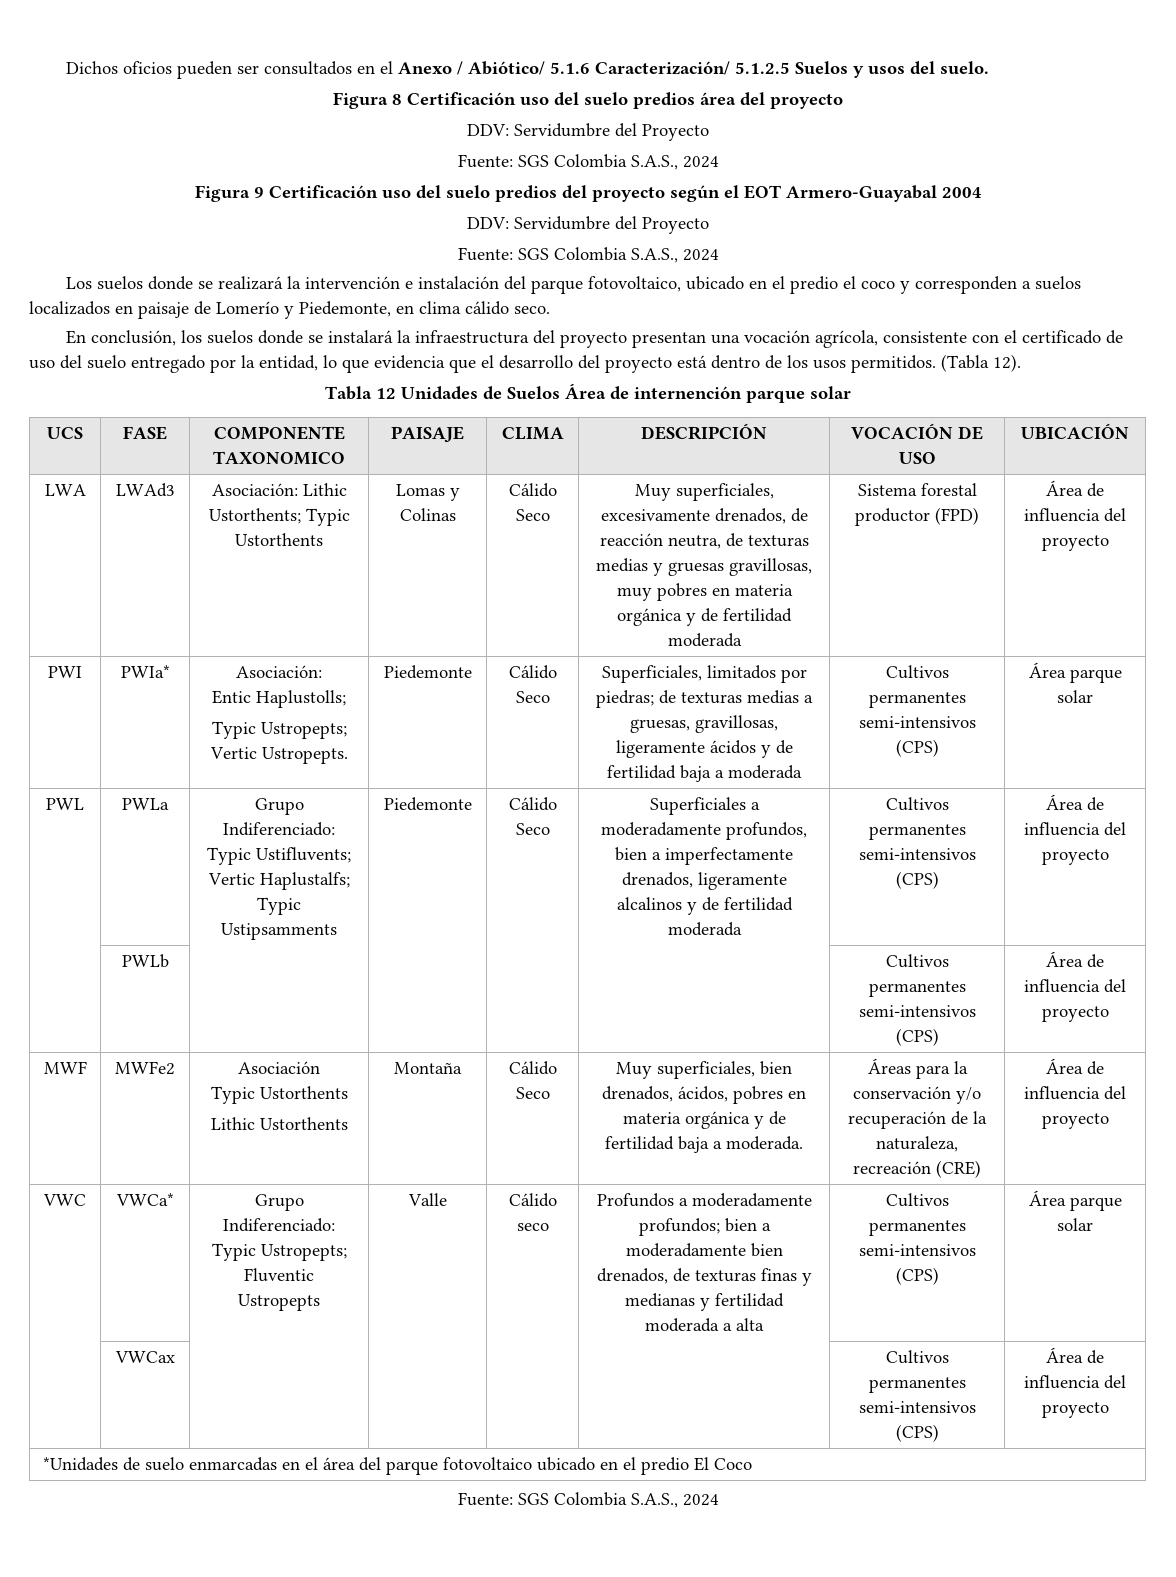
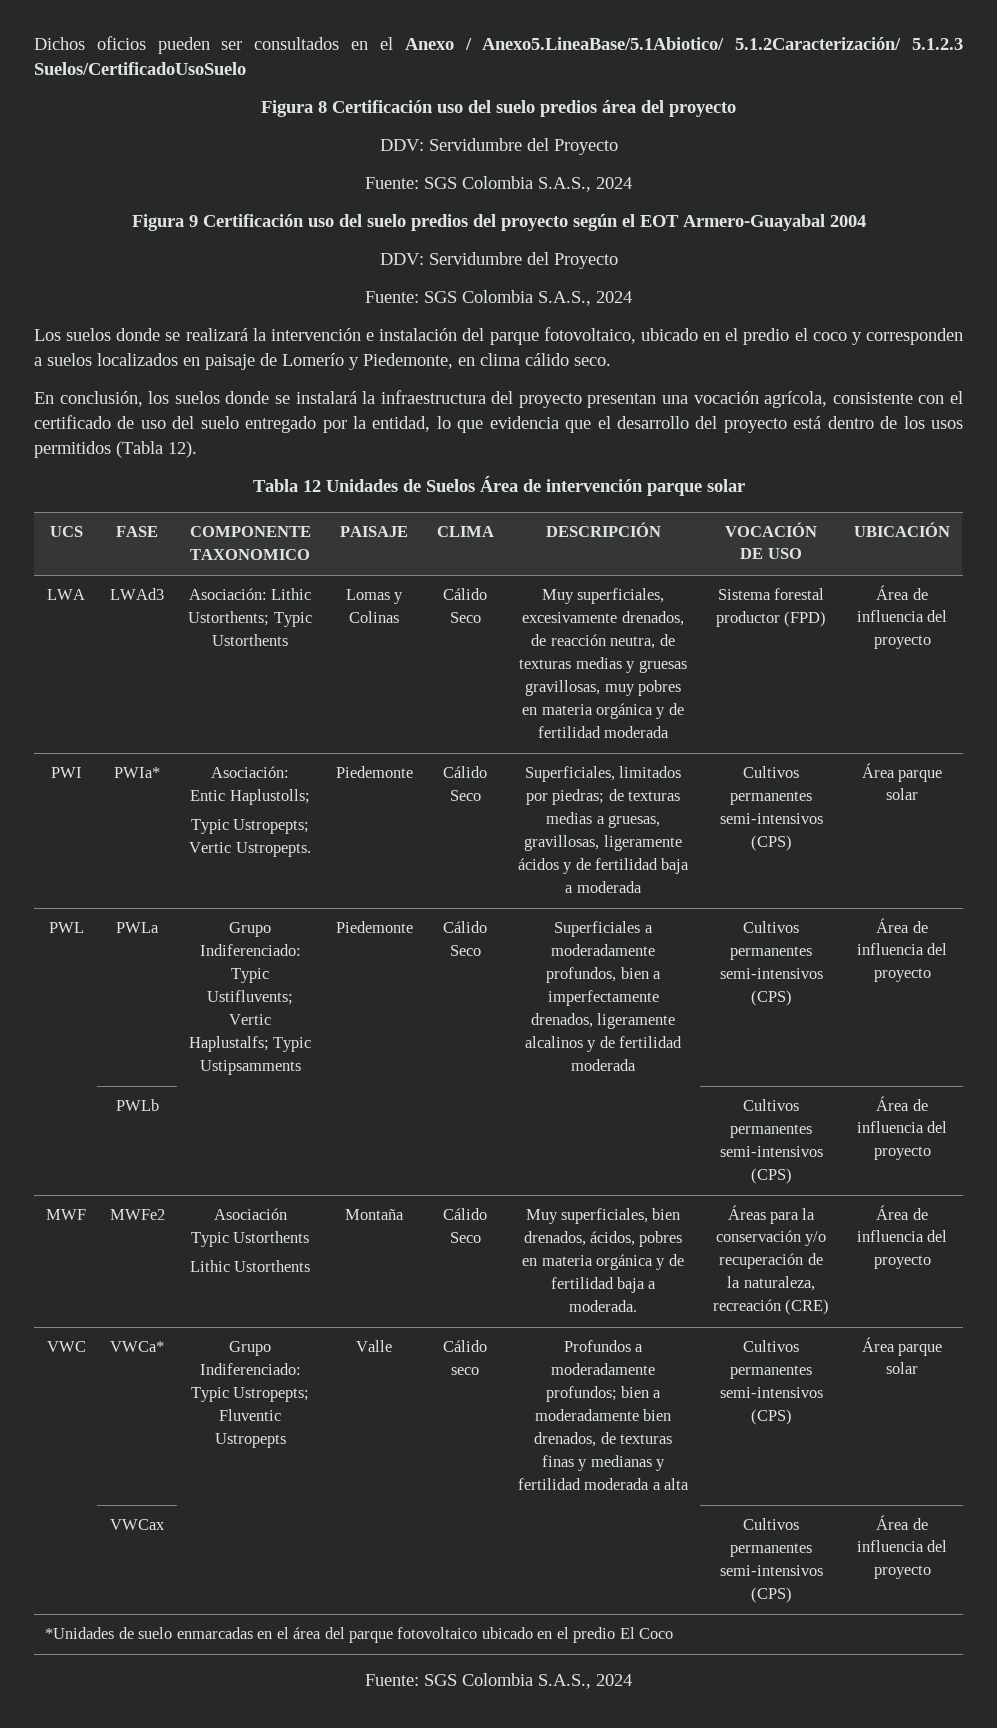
[467,61,989,78] Abiótico/ 5.1.6 Caracterización/ 5.1.2.5 Suelos y usos del suelo. -> [482,37,963,50] [34,62,246,75] Anexo5.LineaBase/5.1Abiotico/ 5.1.2Caracterización/ 5.1.2.3 Suelos/CertificadoUsoSuelo
[851,355,936,373] permitidos. -> [34,441,111,458] permitidos
[634,386,742,399] internención -> [545,479,643,492] intervención

